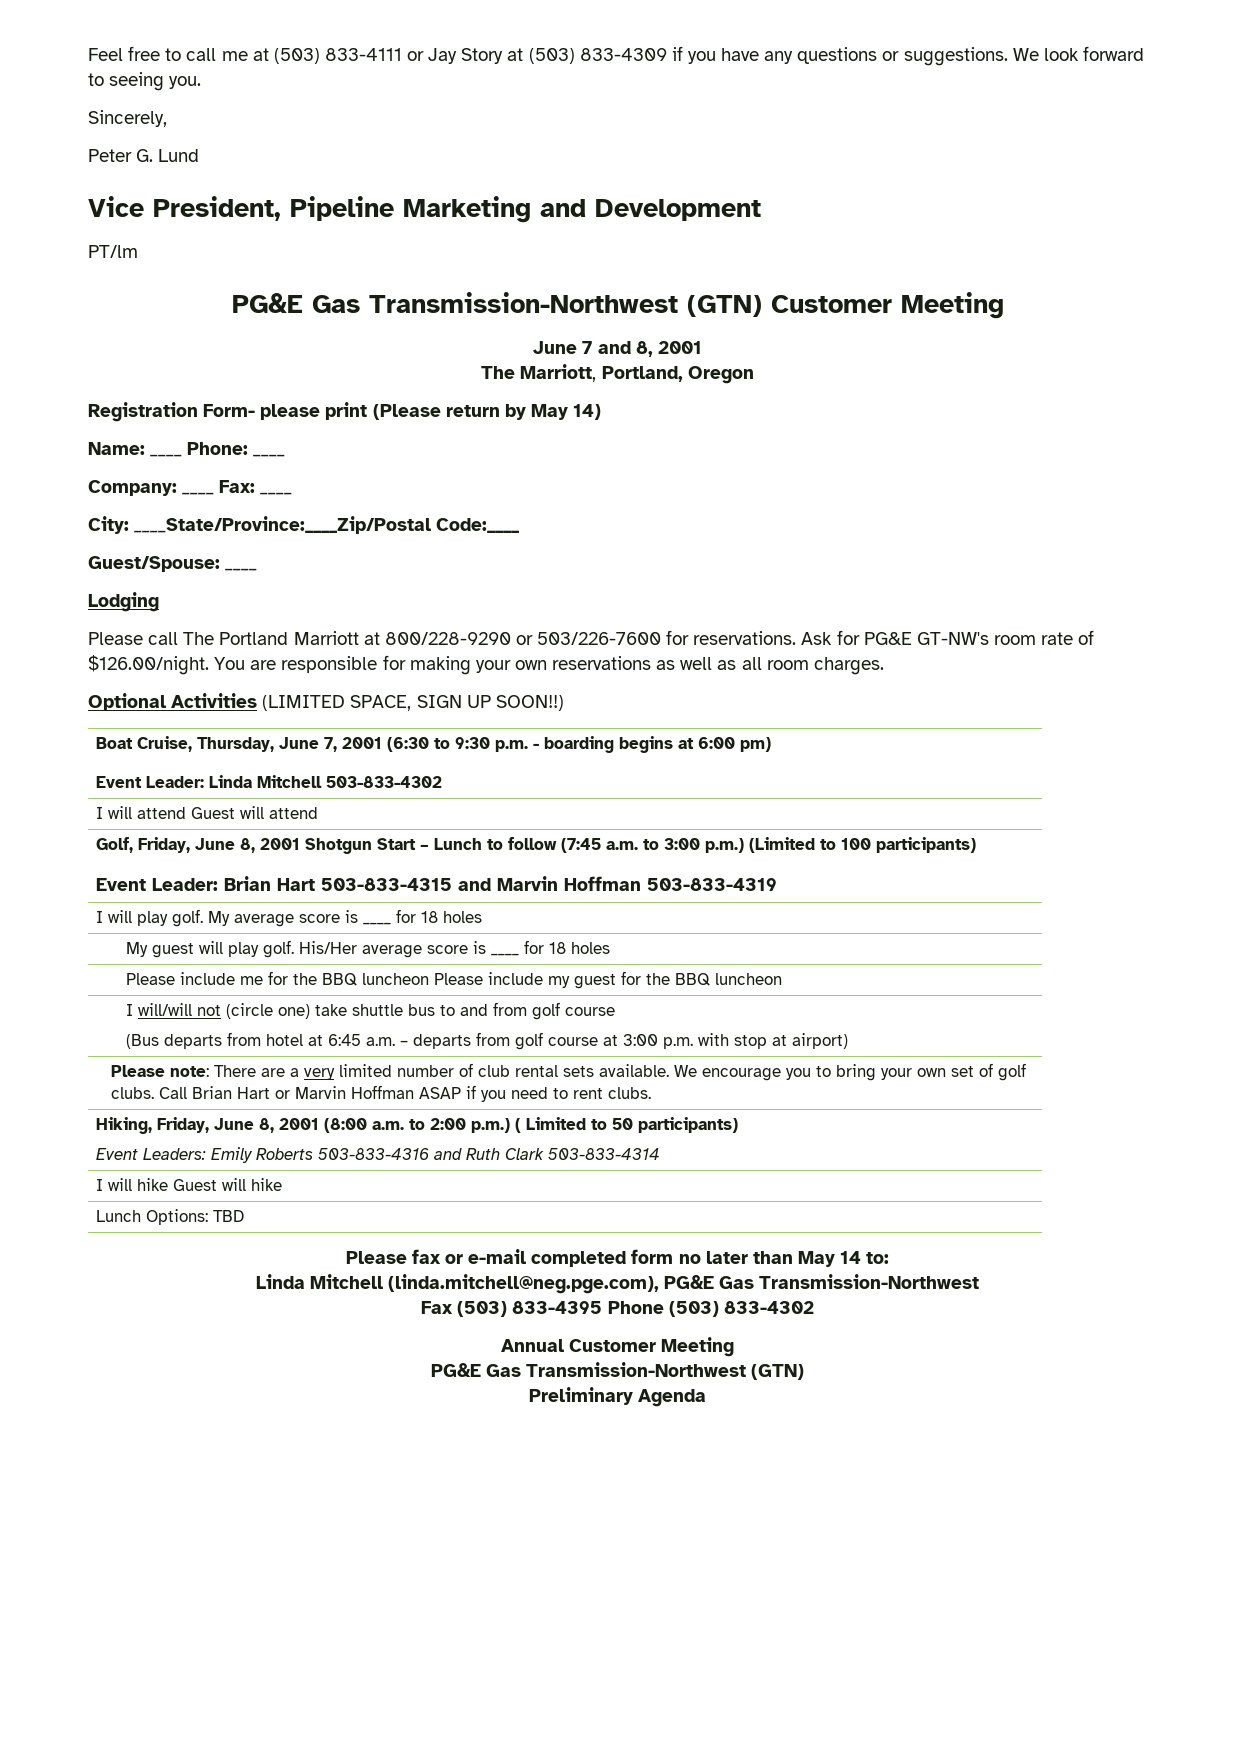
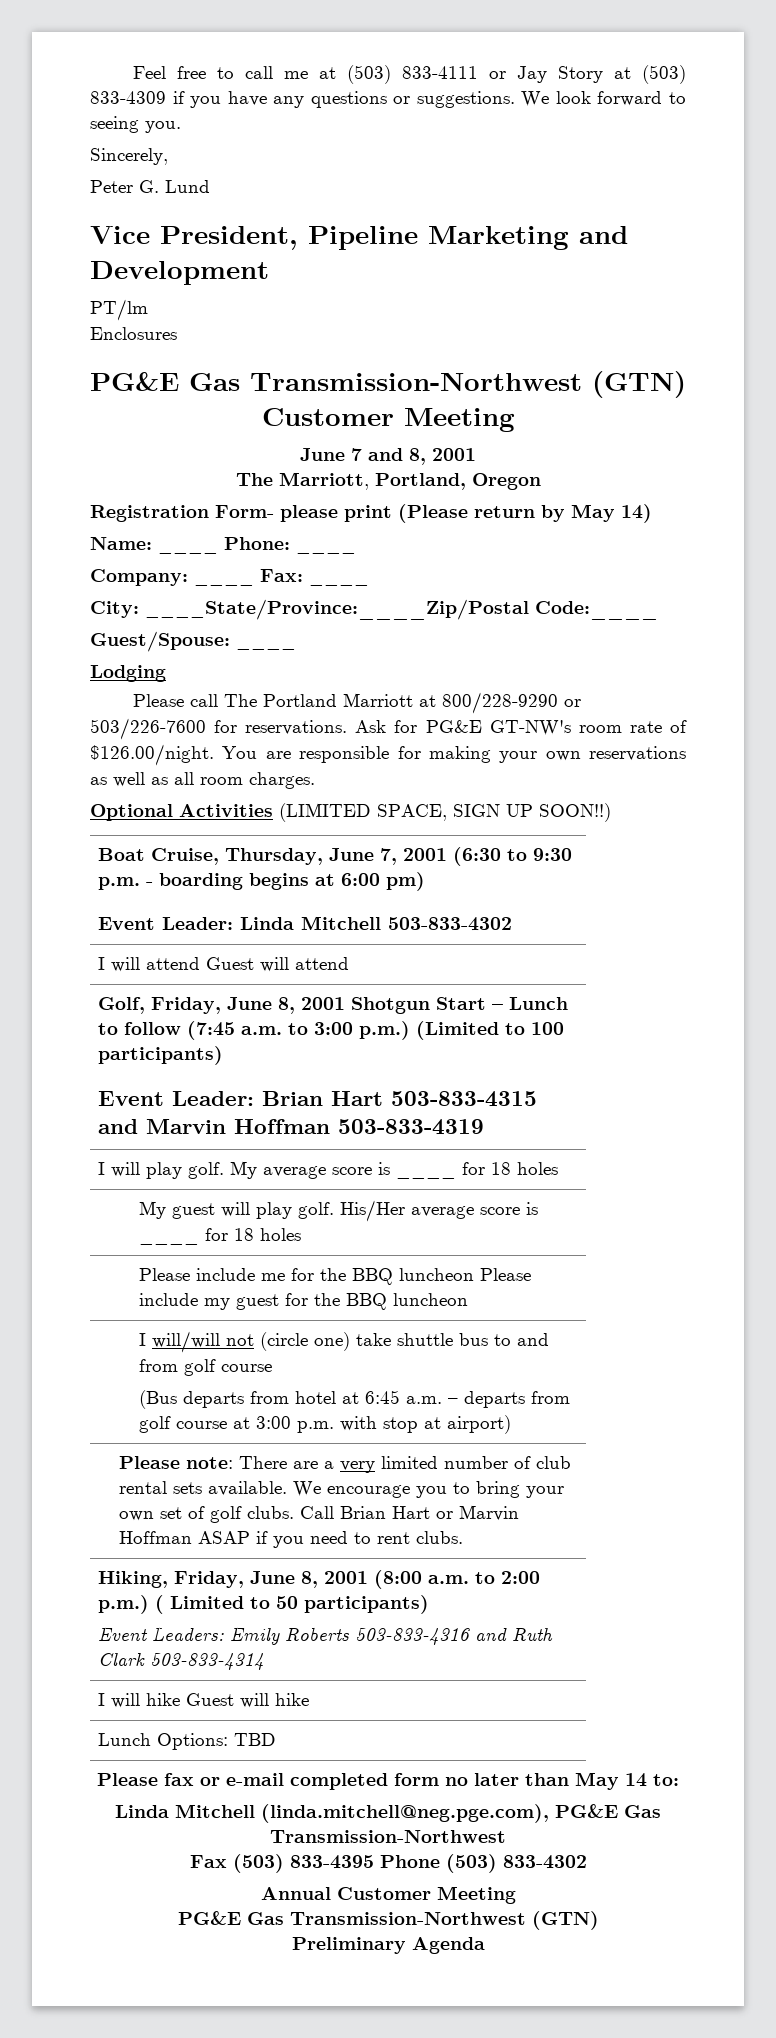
(138, 251) none -> [90,327,177,340] // Enclosures

